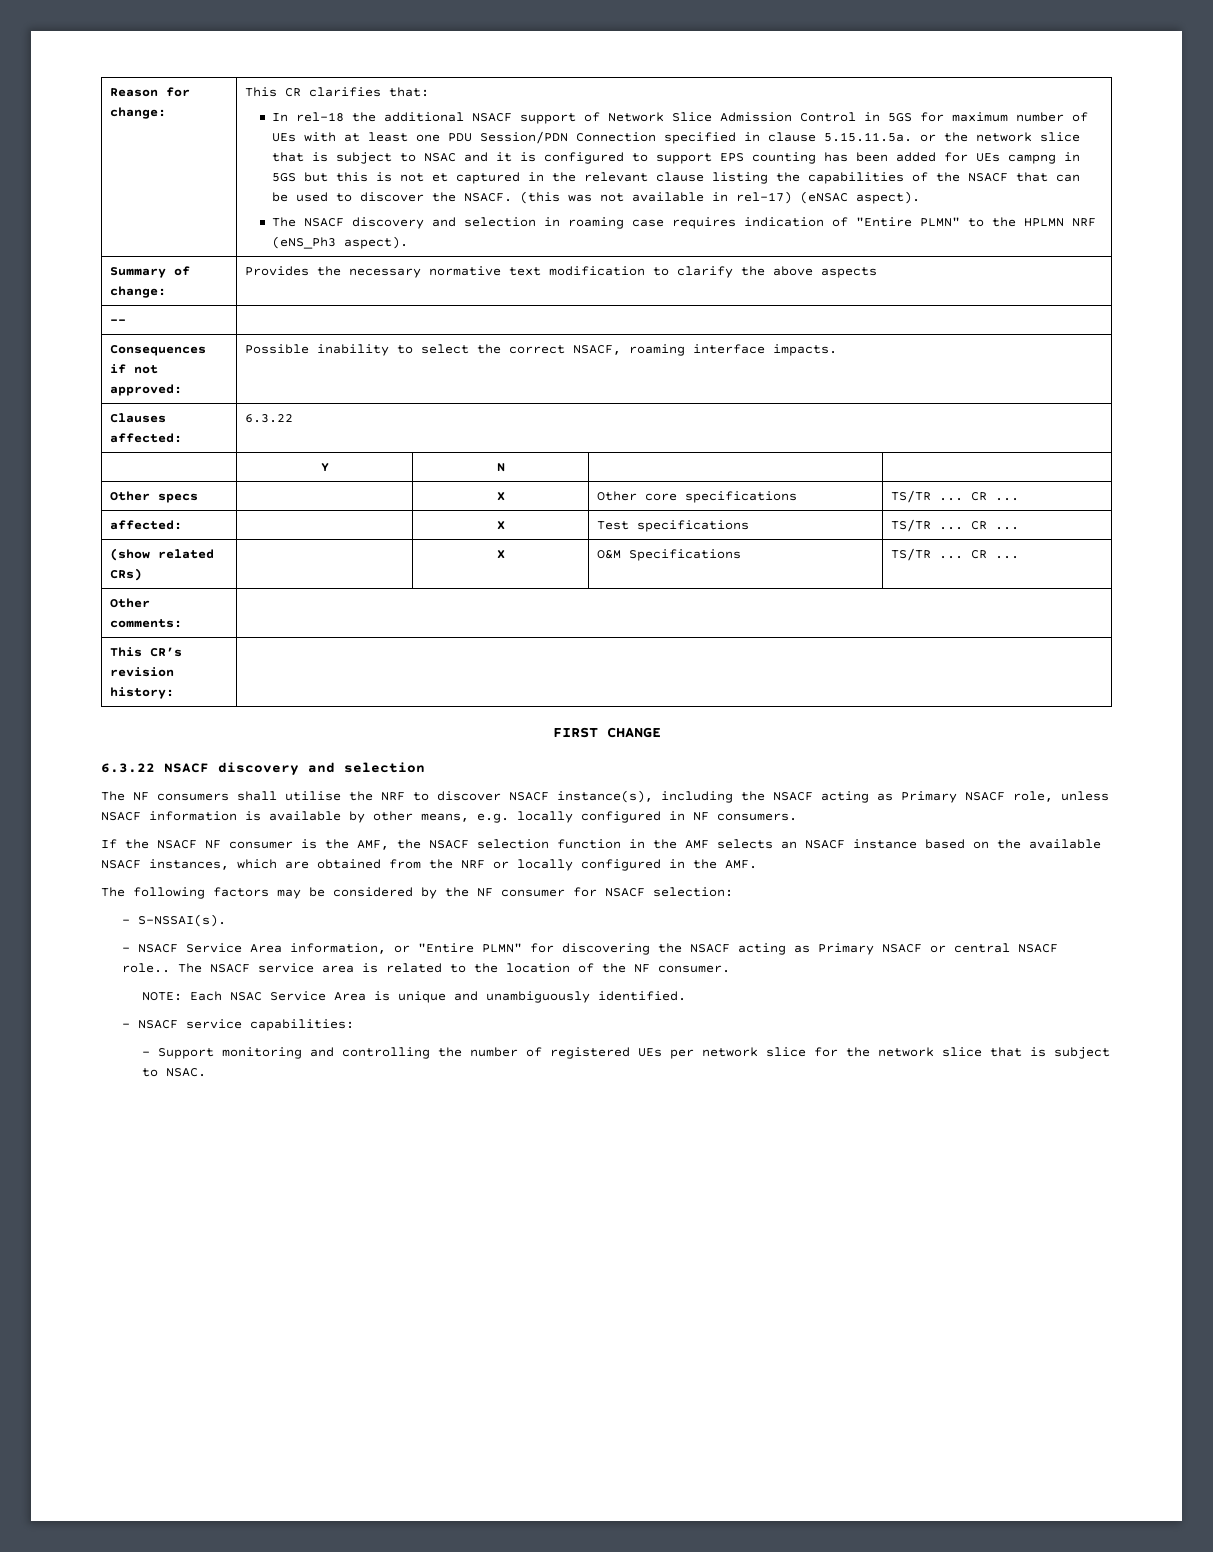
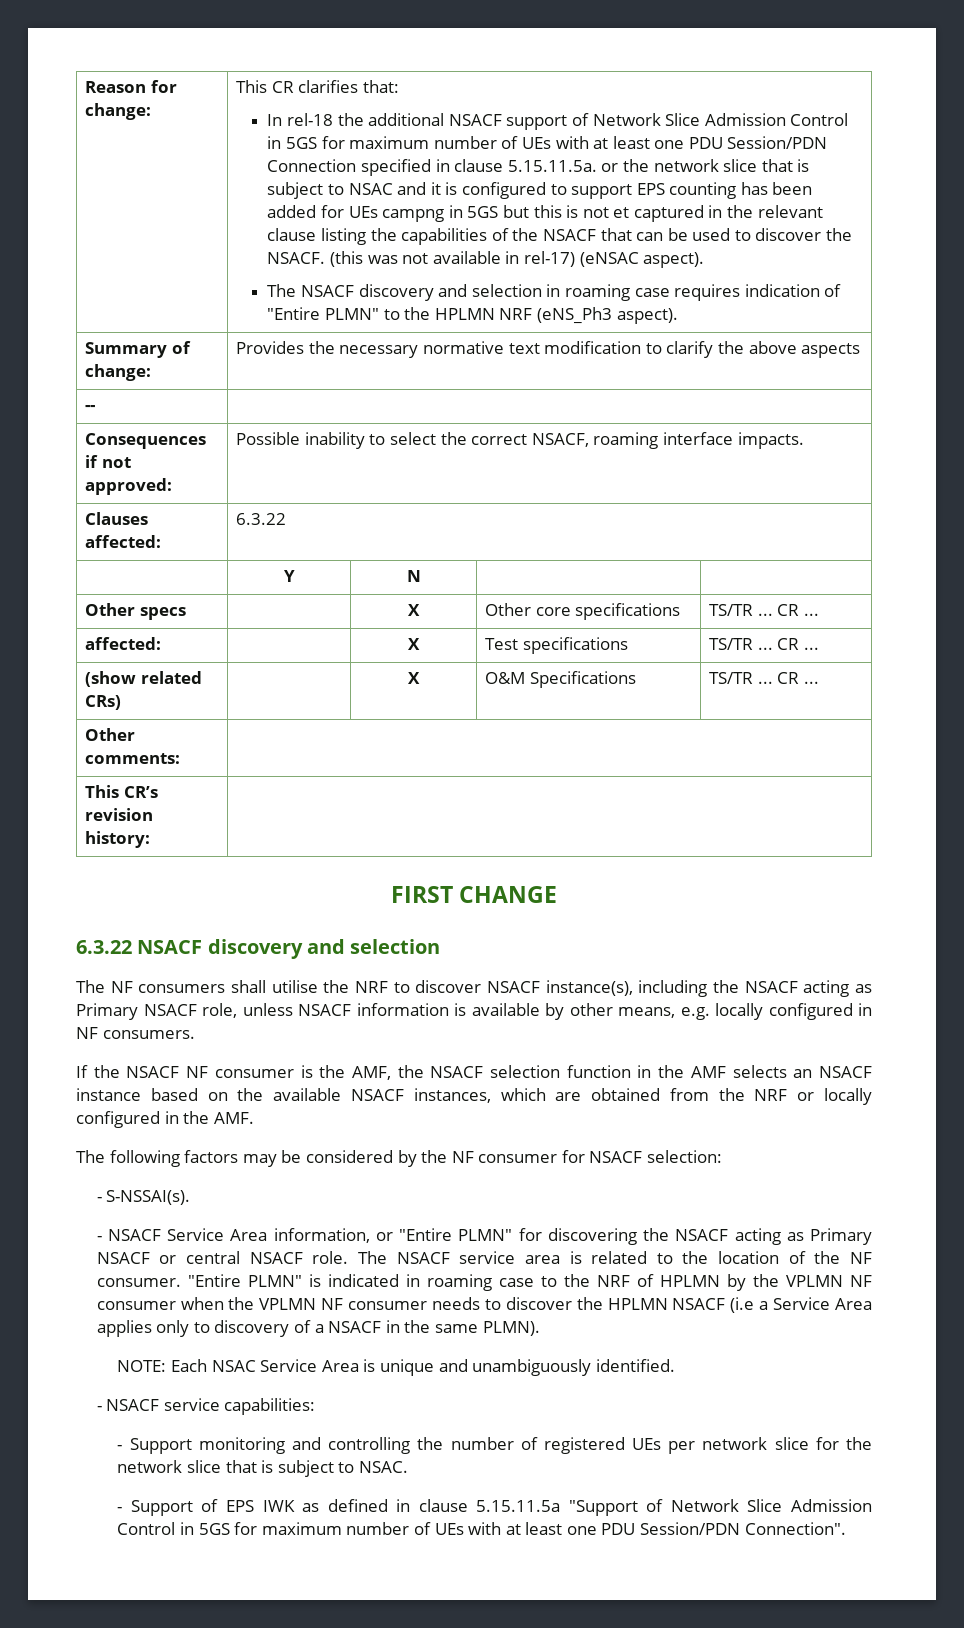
[121,963,170,973] role.. -> [312,1251,349,1264] role.
(730, 969) none -> [187,1274,873,1291] [96,1297,872,1313] [96,1320,540,1337] "Entire PLMN" is indicated in roaming case to the NRF of HPLMN by the VPLMN NF consumer when the VPLMN NF consumer needs to discover the HPLMN NSACF (i.e a Service Area applies only to discovery of a NSACF in the same PLMN).
(207, 1072) none -> [117,1499,872,1516] [117,1522,846,1535] // - Support of EPS IWK as defined in clause 5.15.11.5a "Support of Network Slice Admission Control in 5GS for maximum number of UEs with at least one PDU Session/PDN Connection".

